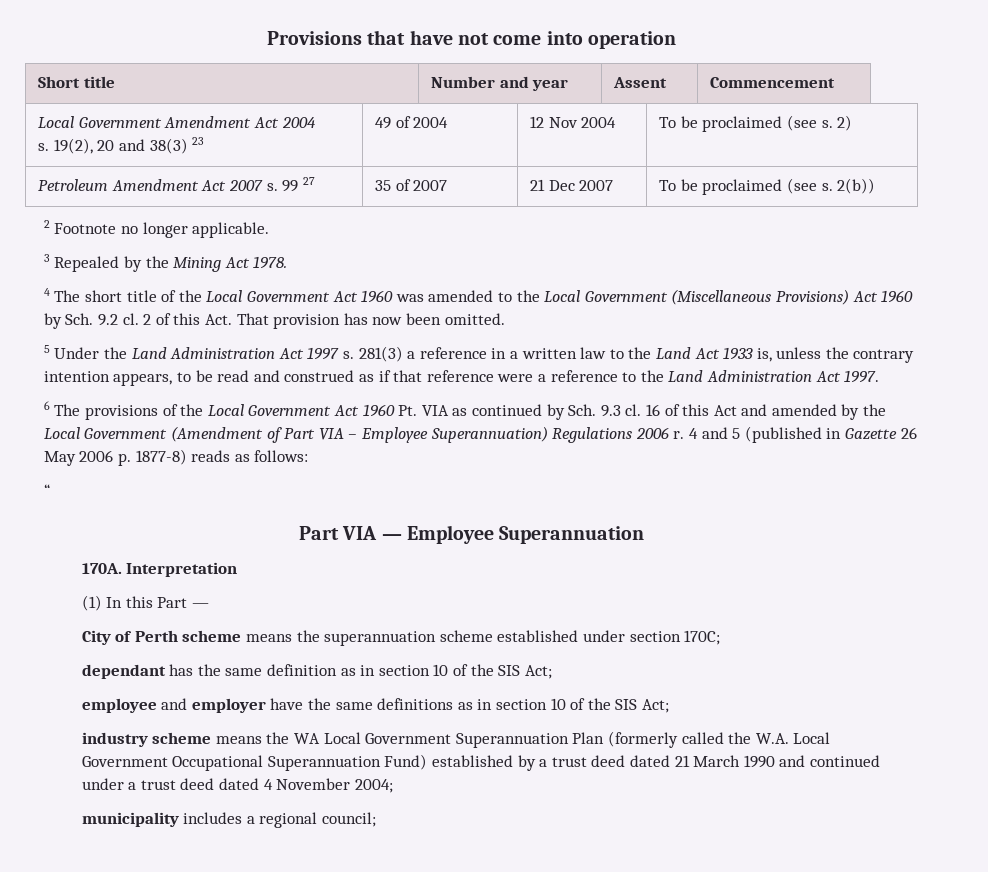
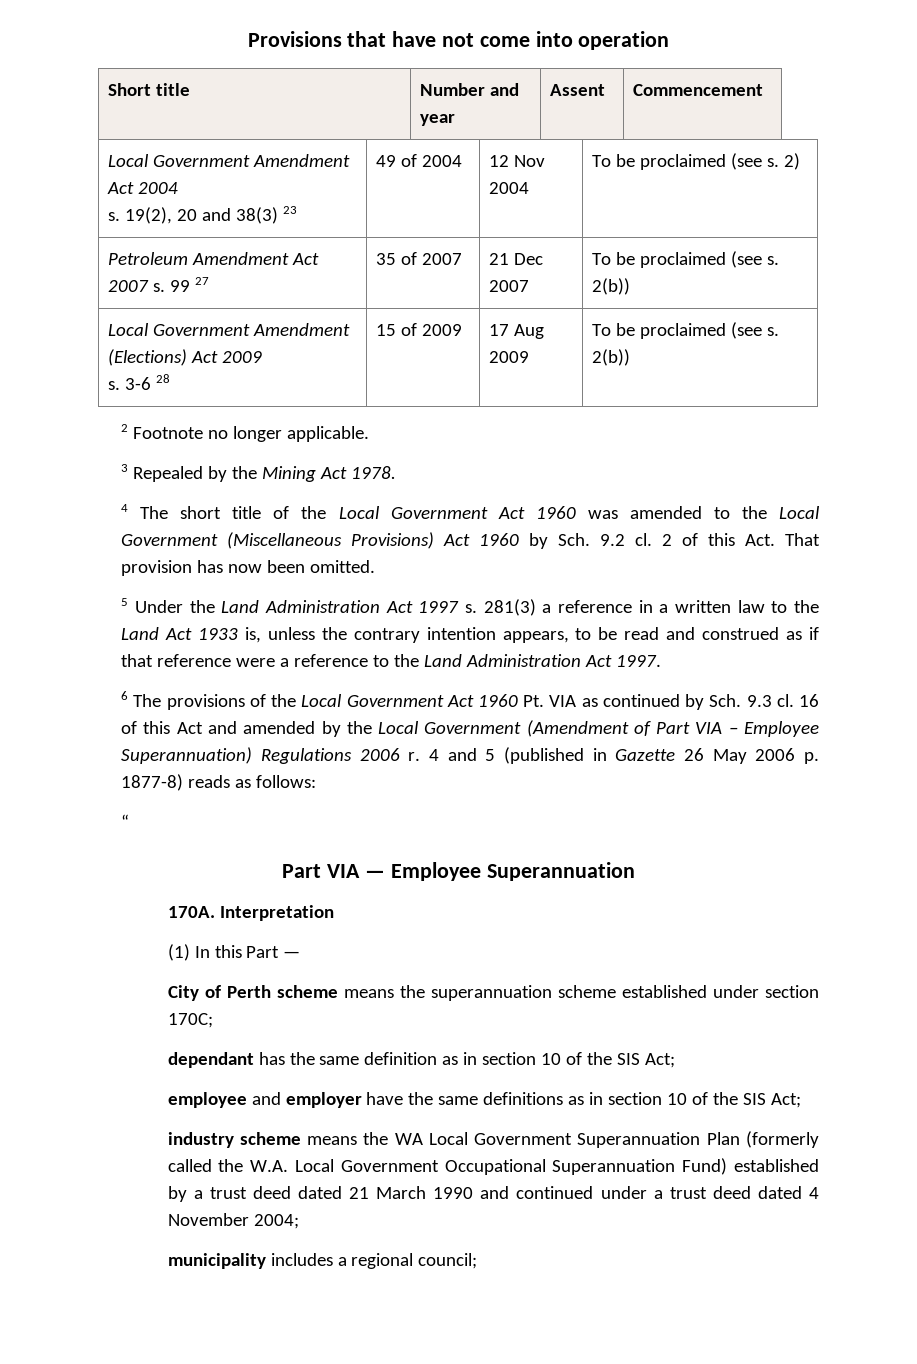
(876, 186) none -> [107,323,350,336] [107,349,262,366] [107,374,170,390] [375,323,462,336] [488,324,544,339] [488,351,529,363] [591,322,779,339] [591,349,630,366] // Local Government Amendment (Elections) Act 2009 // s. 3-6 28 | 15 of 2009 | 17 Aug 2009 | To be proclaimed (see s. 2(b))

